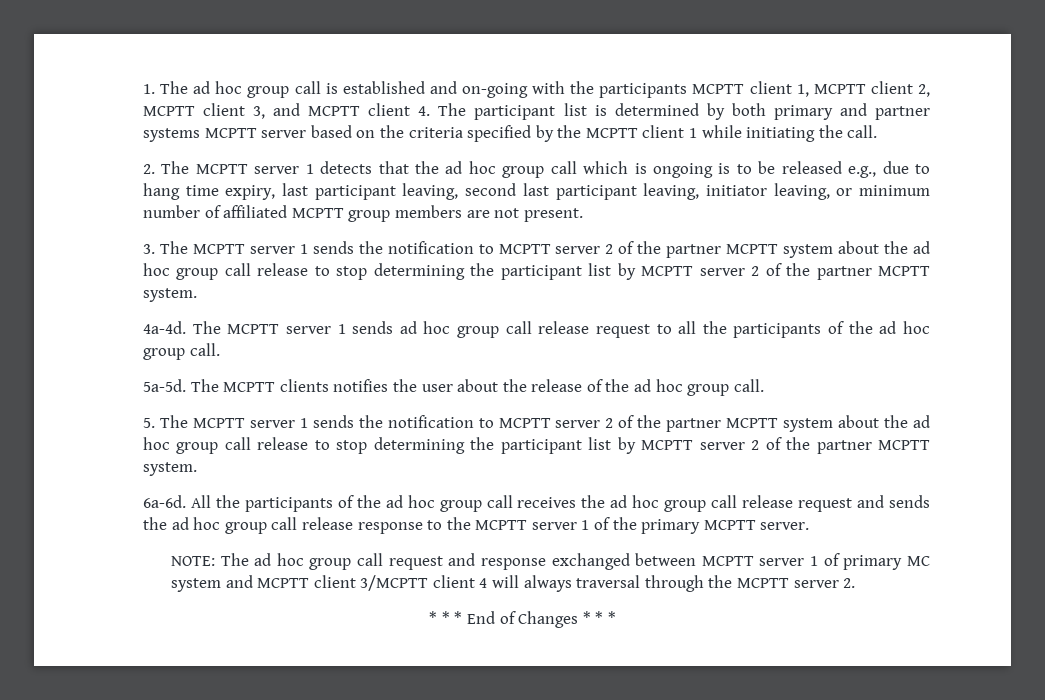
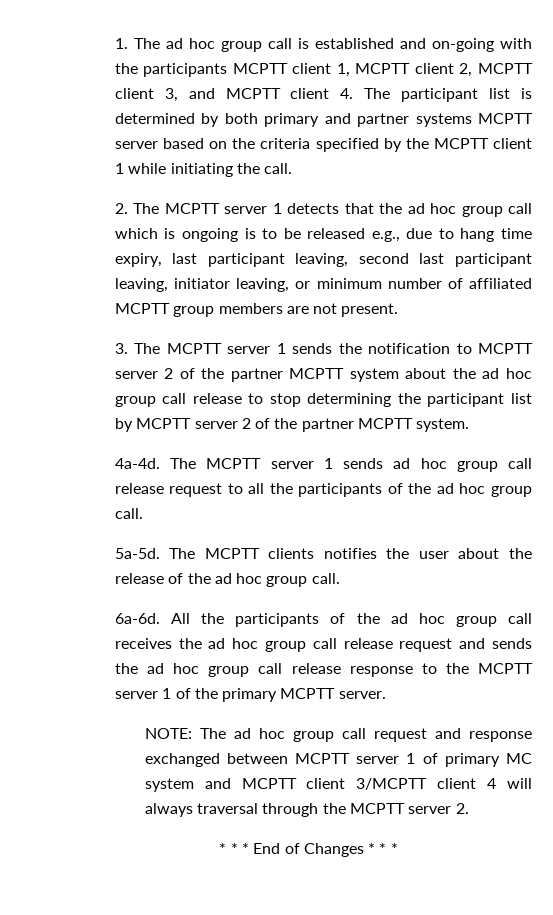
[142,415,930,432] [142,437,930,454] [142,462,197,476] // 5. The MCPTT server 1 sends the notification to MCPTT server 2 of the partner MCPTT system about the ad hoc group call release to stop determining the participant list by MCPTT server 2 of the partner MCPTT system. -> (340, 578) none

